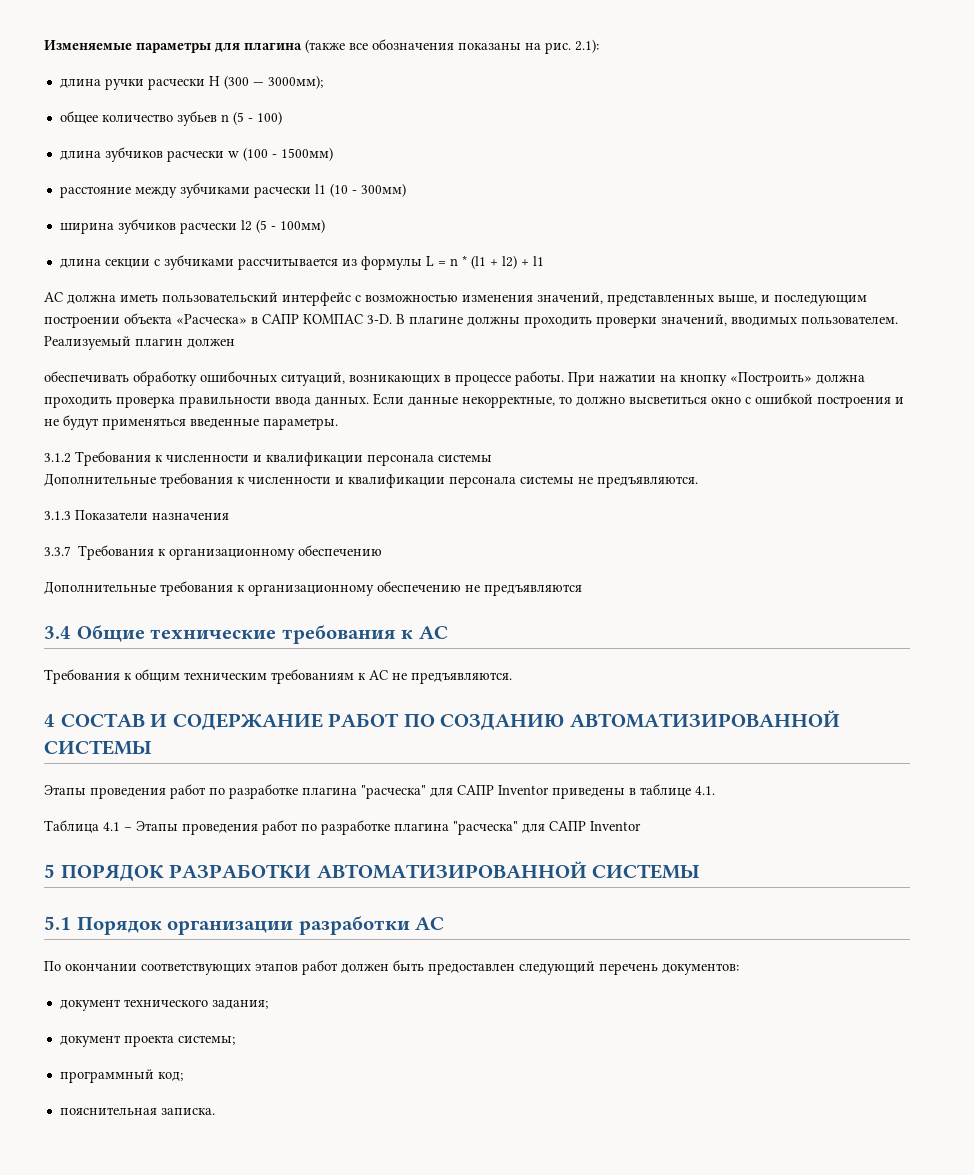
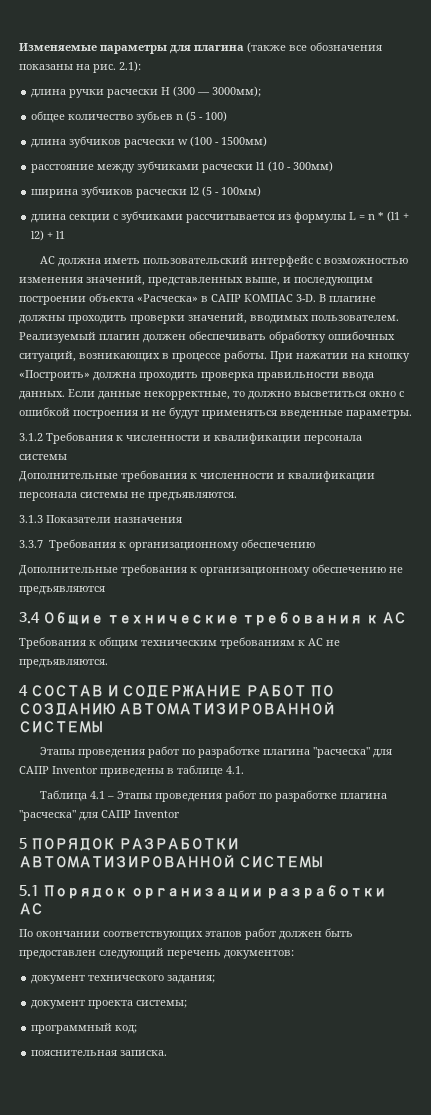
(235, 343) // -> (186, 338) none

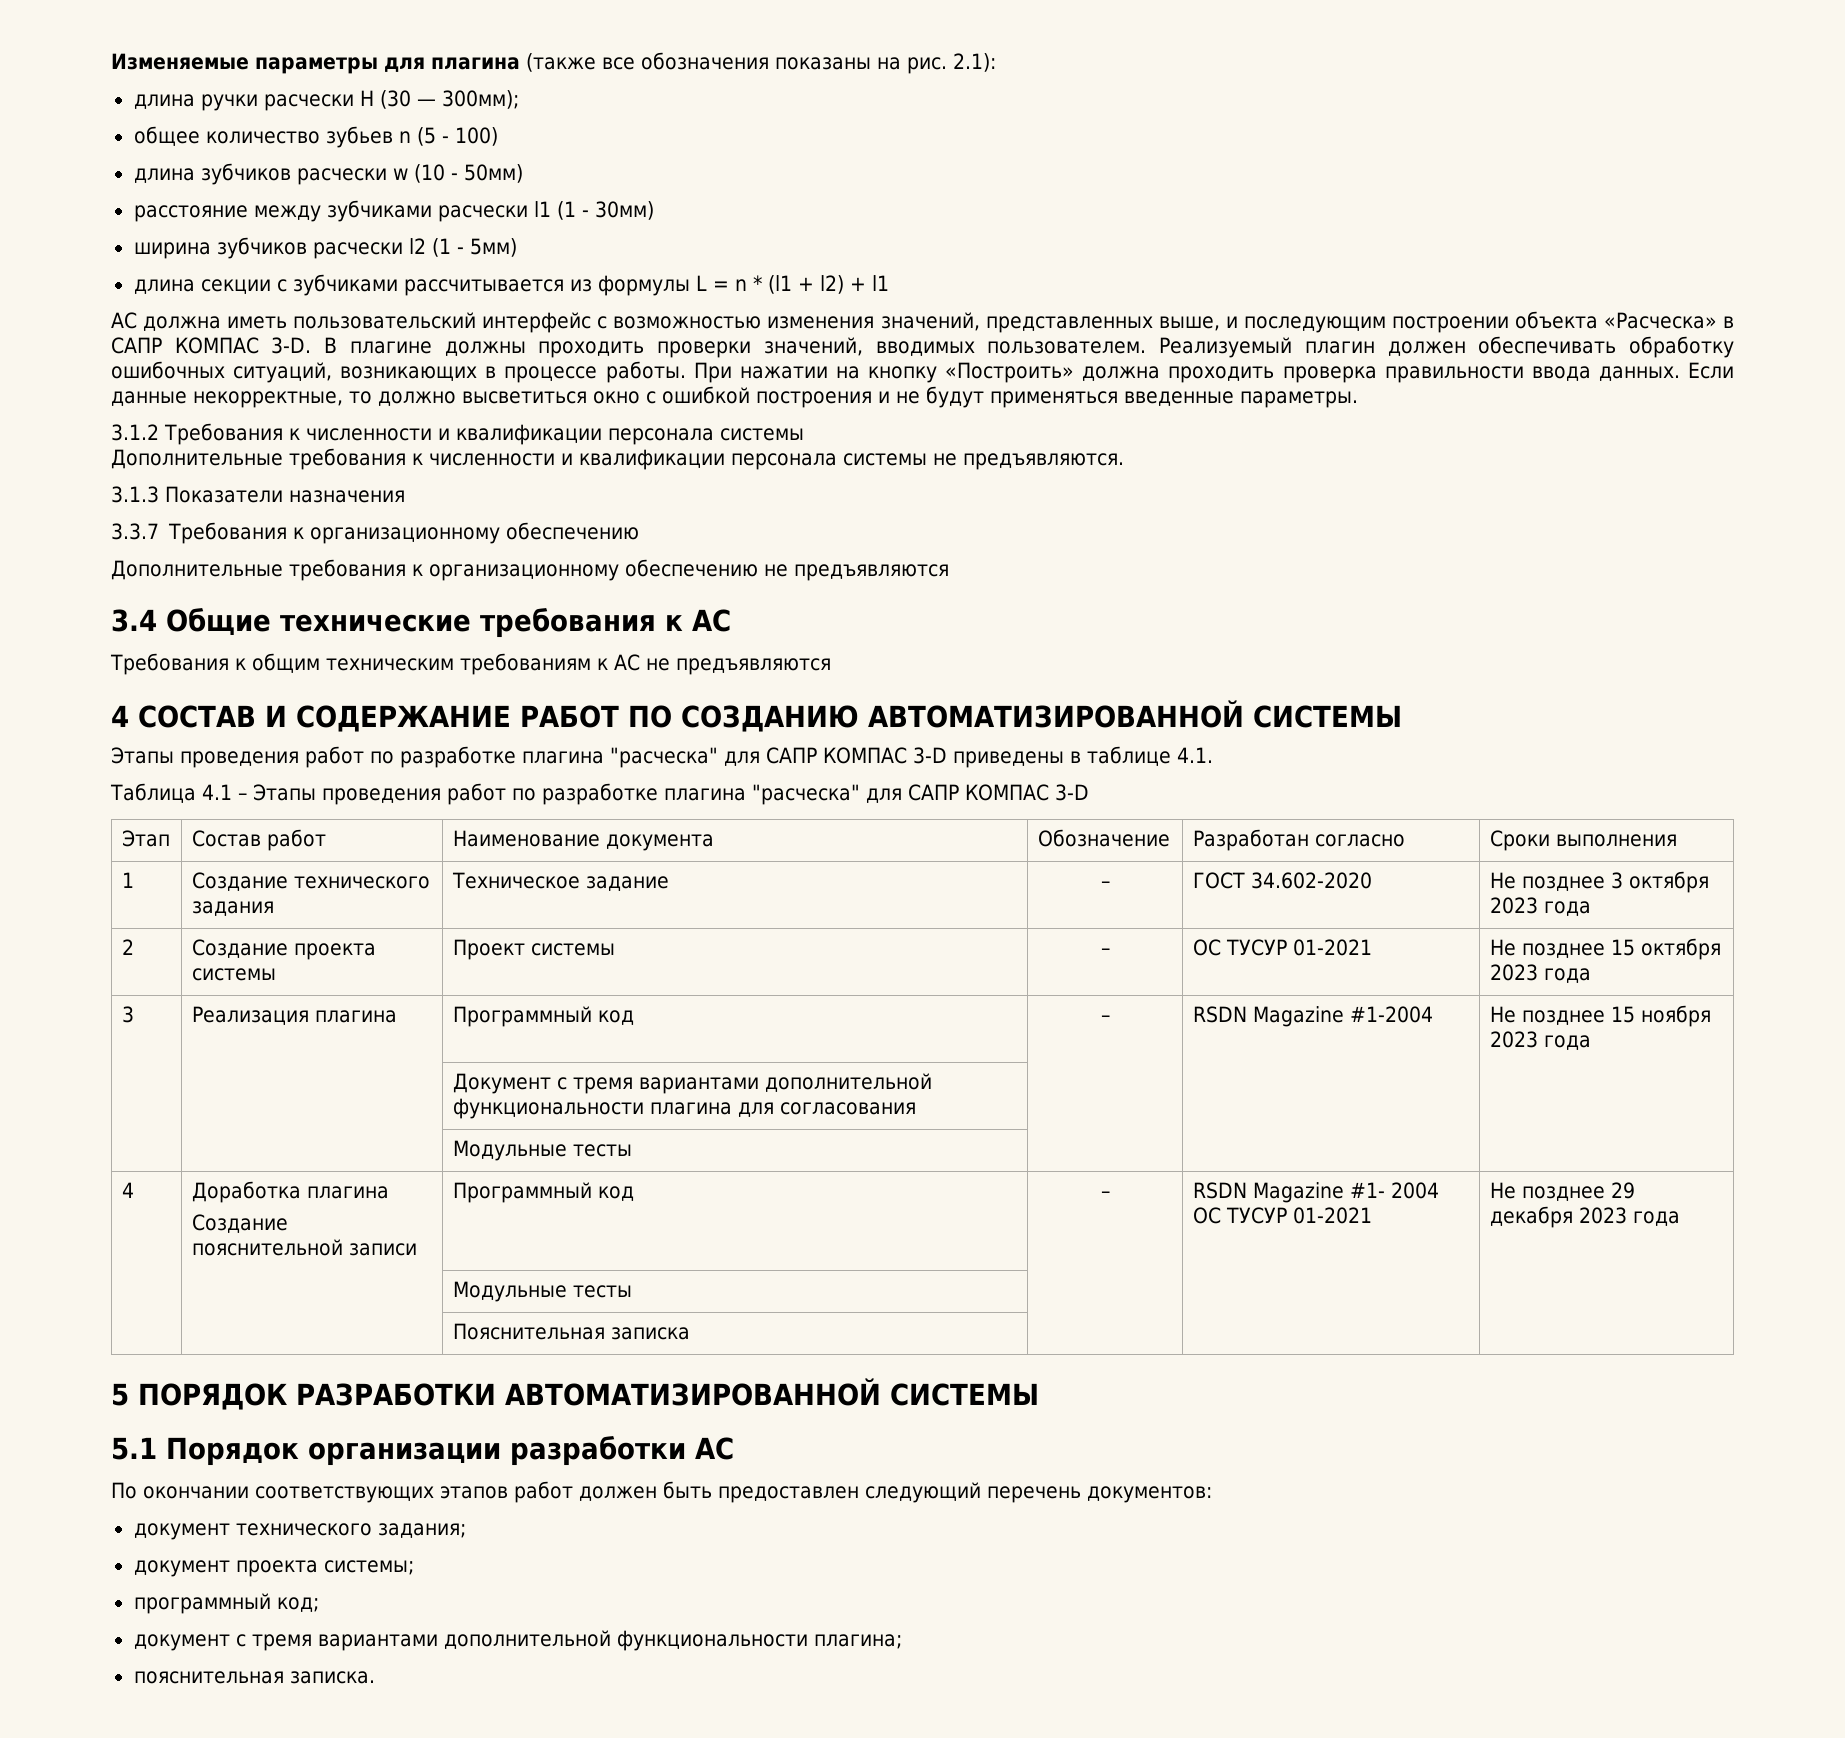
[173,86,262,97] (300 — 3000мм); -> [379,90,519,109] (30 — 300мм);
[190,136,268,147] (100 - 1500мм) -> [413,164,523,183] (10 - 50мм)
[268,161,334,172] (10 - 300мм) -> [556,201,654,220] (1 - 30мм)
[202,186,262,197] (5 - 100мм) -> [431,238,517,257] (1 - 5мм)
[19,659,108,668] предъявляются. -> [676,658,831,675] предъявляются
[52,766,98,774] Inventor -> [823,747,947,764] КОМПАС 3-D
[134,810,180,818] Inventor -> [965,784,1089,801] [121,830,170,847] [191,829,326,851] [452,830,714,851] [1037,829,1170,847] [1192,829,1405,851] [1489,830,1677,851] [121,872,134,888] [191,872,430,891] [191,901,274,916] [451,872,669,891] [1100,881,1110,888] [1192,872,1372,889] [1489,871,1709,893] [1489,897,1591,916] [121,939,134,955] [191,939,376,960] [191,968,276,981] [452,939,615,960] [1100,948,1110,955] [1192,939,1372,956] [1489,938,1721,960] [1489,964,1591,983] [121,1006,134,1023] [191,1006,397,1025] [452,1006,634,1027] [1100,1015,1110,1022] [1192,1006,1433,1027] [1489,1005,1711,1027] [1489,1031,1591,1050] [452,1073,932,1094] [452,1098,916,1119] [452,1140,632,1161] [121,1182,134,1198] [191,1181,389,1203] [191,1214,288,1233] [191,1239,417,1256] [452,1182,634,1203] [1100,1191,1110,1198] [1192,1182,1439,1203] [1192,1207,1372,1224] [1489,1182,1635,1201] [1489,1206,1680,1228] [452,1281,632,1302] [452,1323,690,1340] КОМПАС 3-D // Этап | Состав работ | Наименование документа | Обозначение | Разработан согласно | Сроки выполнения // 1 | Создание технического задания | Техническое задание | – | ГОСТ 34.602-2020 | Не позднее 3 октября 2023 года // 2 | Создание проекта системы | Проект системы | – | ОС ТУСУР 01-2021 | Не позднее 15 октября 2023 года // 3 | Реализация плагина | Программный код | – | RSDN Magazine #1-2004 | Не позднее 15 ноября 2023 года // | | Документ с тремя вариантами дополнительной функциональности плагина для согласования | | | // | | Модульные тесты | | | // 4 | Доработка плагина // Создание пояснительной записи | Программный код | – | RSDN Magazine #1- 2004 ОС ТУСУР 01-2021 | Не позднее 29 декабря 2023 года // | | Модульные тесты | | | // | | Пояснительная записка | | |
(138, 1029) none -> [133,1630,902,1651] // документ с тремя вариантами дополнительной функциональности плагина;

